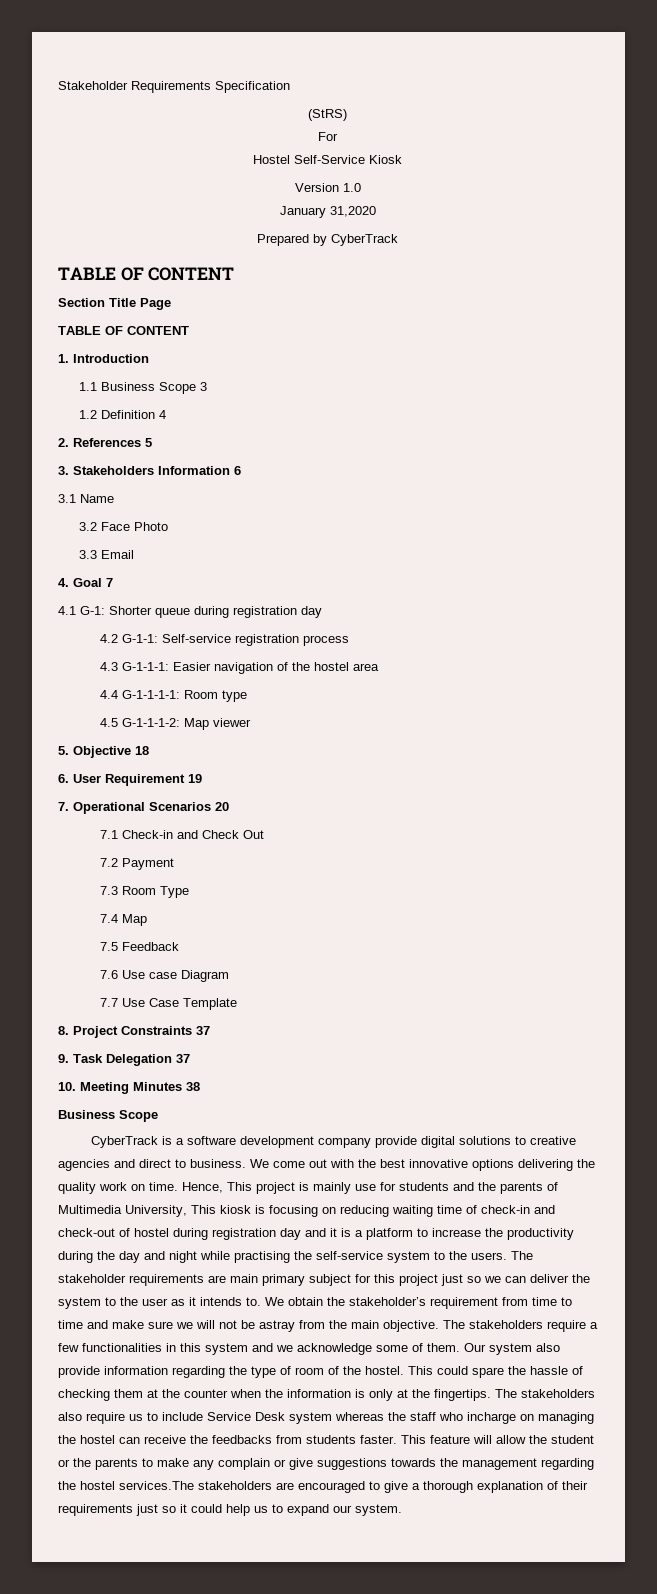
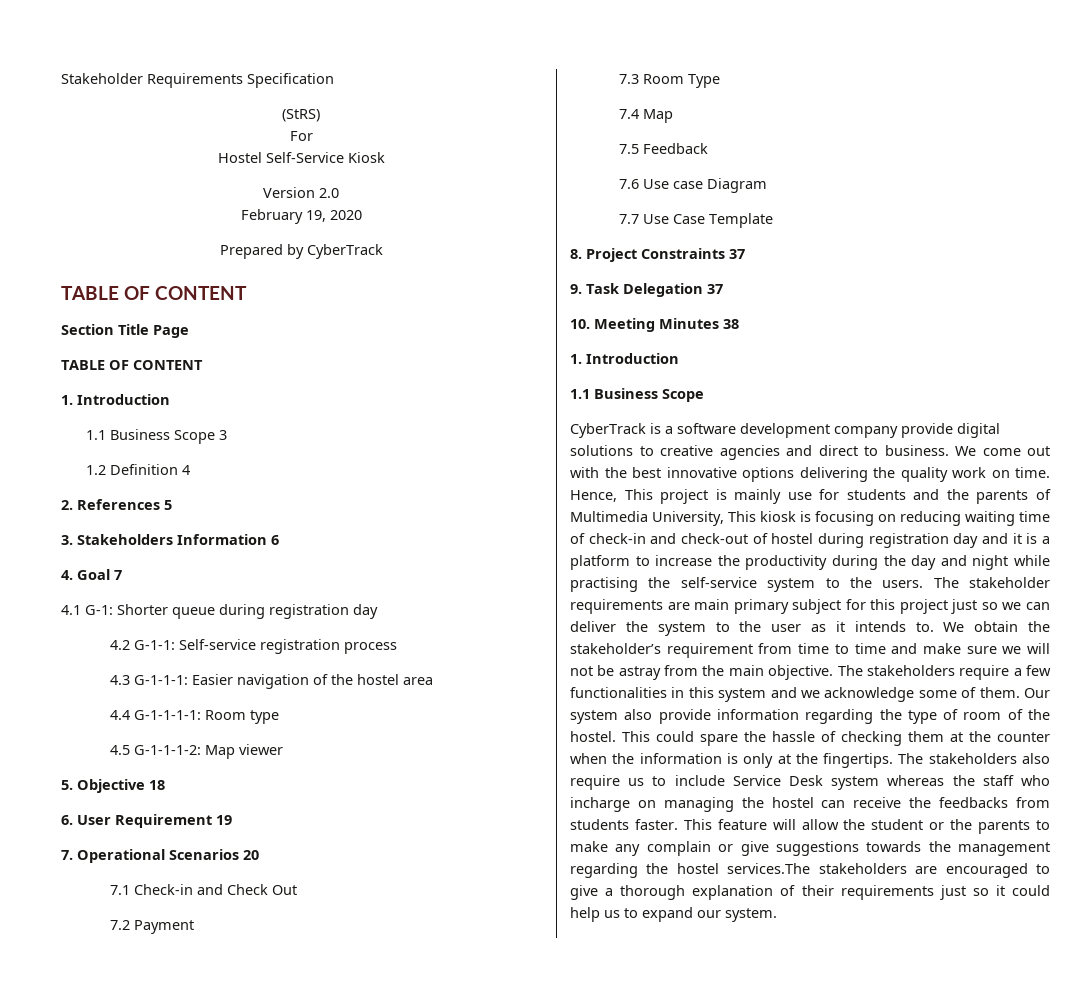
[342,183,361,192] [279,206,376,218] 1.0 // January 31,2020 -> [319,188,339,198] [240,209,362,224] 2.0 // February 19, 2020
[58,494,114,503] [79,522,169,531] [79,550,135,559] // 3.1 Name // 3.2 Face Photo // 3.3 Email -> (279, 540) none
(200, 1086) none -> [570,353,679,364] [570,389,590,399] 1. Introduction // 1.1

